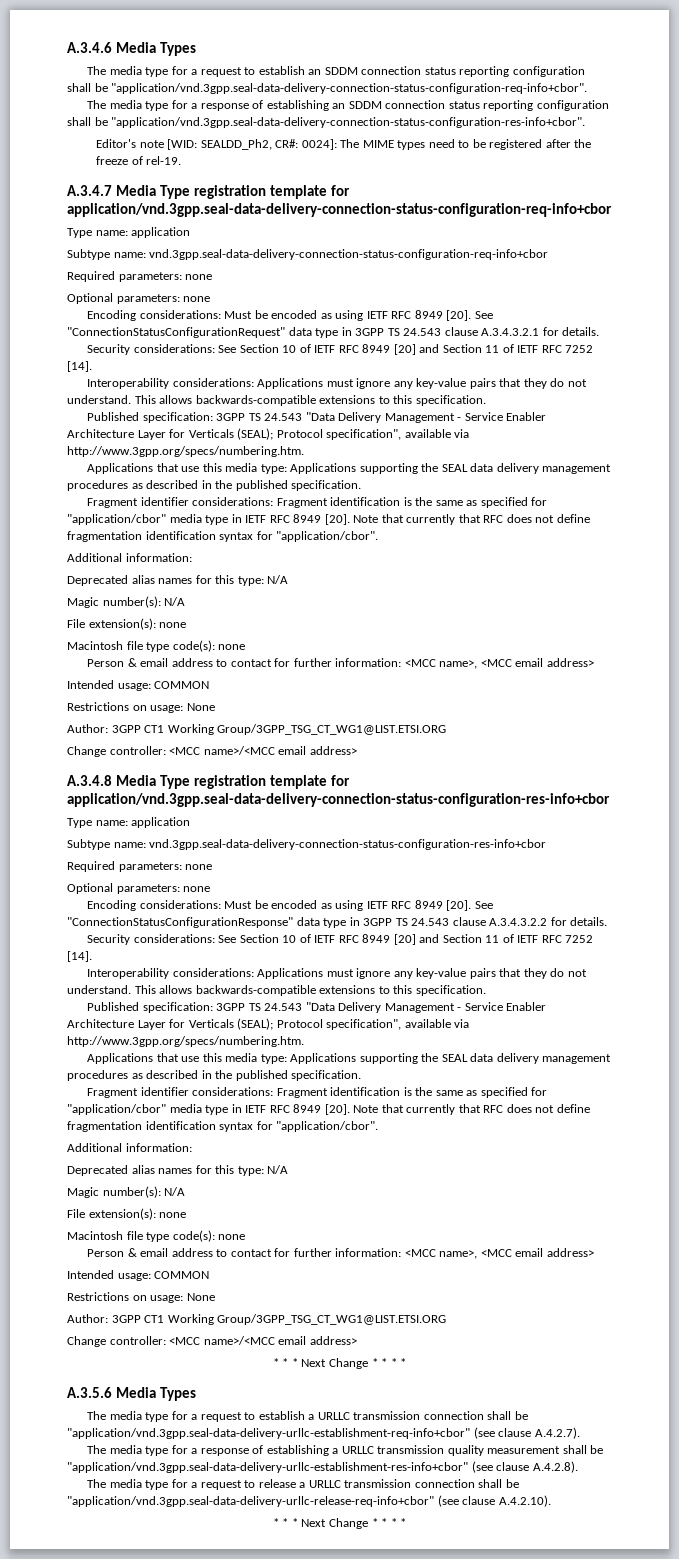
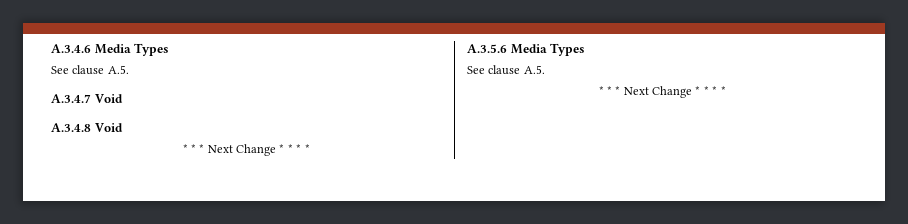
[87,66,585,77] [67,83,588,94] [87,100,609,111] [67,117,586,128] [95,139,592,150] [95,156,182,165] [67,185,350,199] [67,203,612,217] [67,227,191,238] [67,249,549,260] [67,271,213,282] [67,293,211,304] [87,310,493,321] [67,327,600,338] [87,344,594,355] [67,361,92,372] [87,378,587,389] [67,395,486,406] [87,412,547,423] [67,428,470,440] [67,446,304,457] [87,463,612,474] [67,480,362,491] [87,497,548,508] [67,514,590,525] [67,531,379,542] [67,553,192,562] [67,575,289,586] [67,596,186,608] [67,618,187,630] [67,640,246,652] [87,658,594,669] [67,680,210,691] [67,702,215,713] [67,724,447,735] [67,746,357,757] [67,775,350,789] [67,793,610,807] [67,817,191,828] [67,839,547,850] [67,861,213,872] [67,883,211,894] [87,900,493,911] [67,917,608,928] [87,934,594,945] [67,951,92,962] [87,968,587,979] [67,985,486,996] [87,1002,547,1013] [67,1018,470,1030] [67,1036,304,1047] [87,1053,612,1064] [67,1070,362,1081] [87,1087,548,1098] [67,1104,590,1115] [67,1121,379,1132] [67,1143,192,1152] [67,1165,289,1176] [67,1186,186,1198] [67,1208,187,1220] [67,1230,246,1242] [87,1248,594,1259] [67,1270,210,1281] [67,1292,215,1303] [67,1314,447,1325] [67,1336,357,1347] The media type for a request to establish an SDDM connection status reporting configuration shall be "application/vnd.3gpp.seal-data-delivery-connection-status-configuration-req-info+cbor". // The media type for a response of establishing an SDDM connection status reporting configuration shall be "application/vnd.3gpp.seal-data-delivery-connection-status-configuration-res-info+cbor". // Editor's note [WID: SEALDD_Ph2, CR#: 0024]: The MIME types need to be registered after the freeze of rel-19. // A.3.4.7 Media Type registration template for application/vnd.3gpp.seal-data-delivery-connection-status-configuration-req-info+cbor // Type name: application // Subtype name: vnd.3gpp.seal-data-delivery-connection-status-configuration-req-info+cbor // Required parameters: none // Optional parameters: none // Encoding considerations: Must be encoded as using IETF RFC 8949 [20]. See "ConnectionStatusConfigurationRequest" data type in 3GPP TS 24.543 clause A.3.4.3.2.1 for details. // Security considerations: See Section 10 of IETF RFC 8949 [20] and Section 11 of IETF RFC 7252 [14]. // Interoperability considerations: Applications must ignore any key-value pairs that they do not understand. This allows backwards-compatible extensions to this specification. // Published specification: 3GPP TS 24.543 "Data Delivery Management - Service Enabler Architecture Layer for Verticals (SEAL); Protocol specification", available via http://www.3gpp.org/specs/numbering.htm. // Applications that use this media type: Applications supporting the SEAL data delivery management procedures as described in the published specification. // Fragment identifier considerations: Fragment identification is the same as specified for "application/cbor" media type in IETF RFC 8949 [20]. Note that currently that RFC does not define fragmentation identification syntax for "application/cbor". // Additional information: // Deprecated alias names for this type: N/A // Magic number(s): N/A // File extension(s): none // Macintosh file type code(s): none // Person & email address to contact for further information: <MCC name>, <MCC email address> // Intended usage: COMMON // Restrictions on usage: None // Author: 3GPP CT1 Working Group/3GPP_TSG_CT_WG1@LIST.ETSI.ORG // Change controller: <MCC name>/<MCC email address> // A.3.4.8 Media Type registration template for application/vnd.3gpp.seal-data-delivery-connection-status-configuration-res-info+cbor // Type name: application // Subtype name: vnd.3gpp.seal-data-delivery-connection-status-configuration-res-info+cbor // Required parameters: none // Optional parameters: none // Encoding considerations: Must be encoded as using IETF RFC 8949 [20]. See "ConnectionStatusConfigurationResponse" data type in 3GPP TS 24.543 clause A.3.4.3.2.2 for details. // Security considerations: See Section 10 of IETF RFC 8949 [20] and Section 11 of IETF RFC 7252 [14]. // Interoperability considerations: Applications must ignore any key-value pairs that they do not understand. This allows backwards-compatible extensions to this specification. // Published specification: 3GPP TS 24.543 "Data Delivery Management - Service Enabler Architecture Layer for Verticals (SEAL); Protocol specification", available via http://www.3gpp.org/specs/numbering.htm. // Applications that use this media type: Applications supporting the SEAL data delivery management procedures as described in the published specification. // Fragment identifier considerations: Fragment identification is the same as specified for "application/cbor" media type in IETF RFC 8949 [20]. Note that currently that RFC does not define fragmentation identification syntax for "application/cbor". // Additional information: // Deprecated alias names for this type: N/A // Magic number(s): N/A // File extension(s): none // Macintosh file type code(s): none // Person & email address to contact for further information: <MCC name>, <MCC email address> // Intended usage: COMMON // Restrictions on usage: None // Author: 3GPP CT1 Working Group/3GPP_TSG_CT_WG1@LIST.ETSI.ORG // Change controller: <MCC name>/<MCC email address> -> [51,65,129,75] [51,94,123,103] [51,123,123,132] See clause A.5. // A.3.4.7 Void // A.3.4.8 Void
[87,1411,528,1422] [67,1427,580,1439] [87,1445,604,1456] [67,1461,578,1473] [87,1479,519,1490] [67,1495,551,1507] The media type for a request to establish a URLLC transmission connection shall be "application/vnd.3gpp.seal-data-delivery-urllc-establishment-req-info+cbor" (see clause A.4.2.7). // The media type for a response of establishing a URLLC transmission quality measurement shall be "application/vnd.3gpp.seal-data-delivery-urllc-establishment-res-info+cbor" (see clause A.4.2.8). // The media type for a request to release a URLLC transmission connection shall be "application/vnd.3gpp.seal-data-delivery-urllc-release-req-info+cbor" (see clause A.4.2.10). -> [467,65,545,75] See clause A.5.

